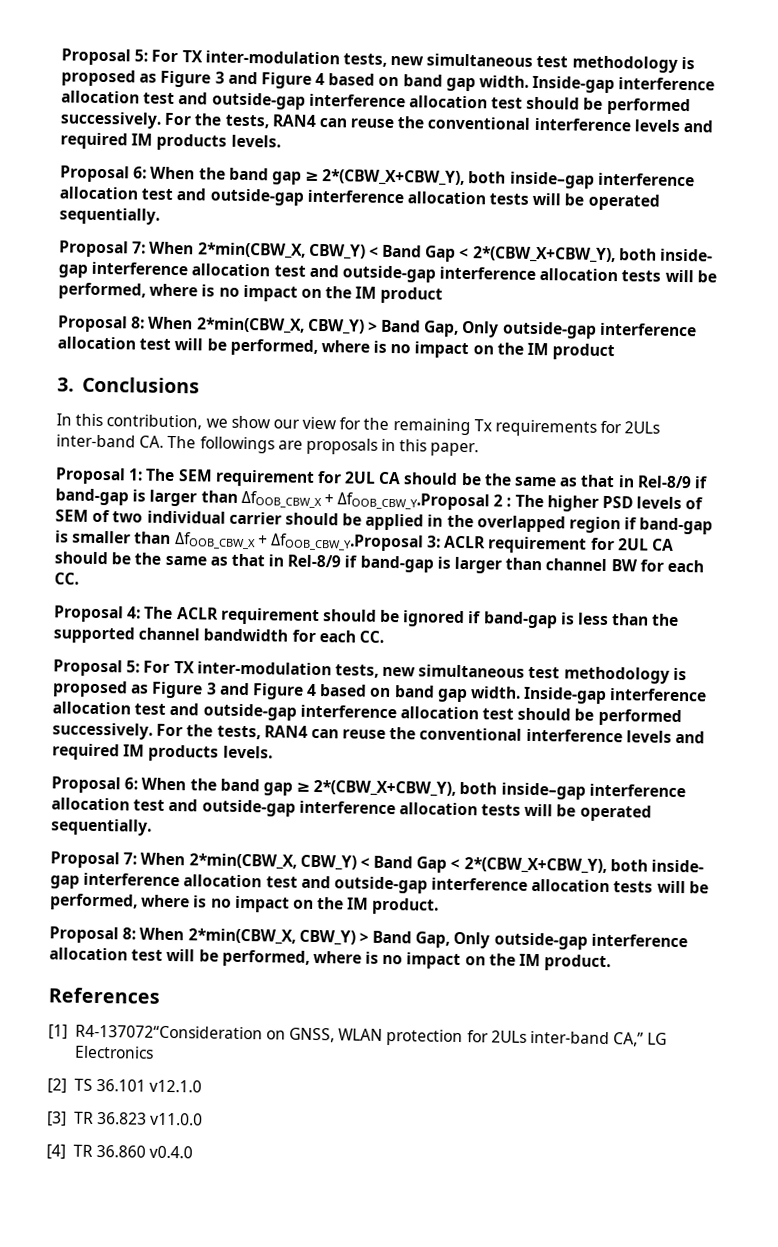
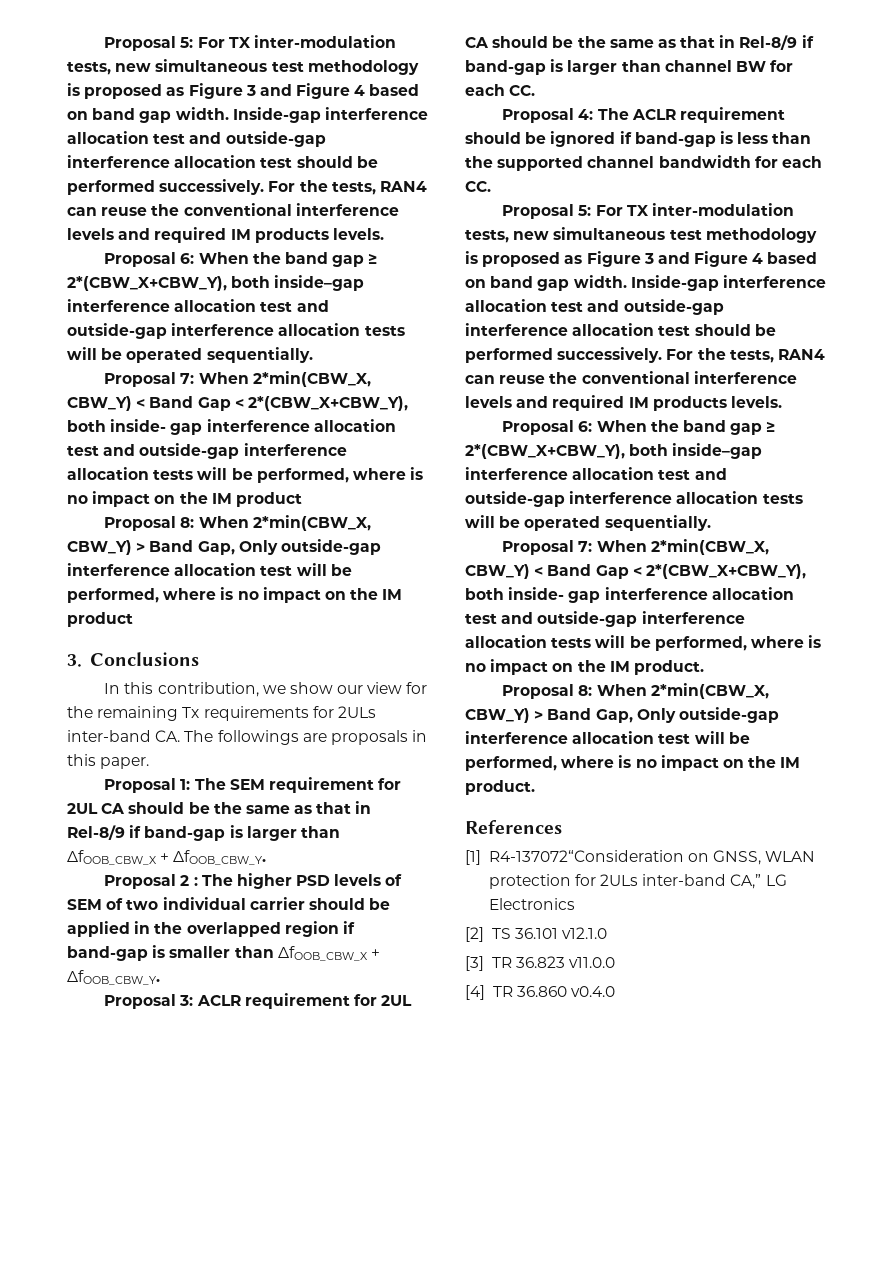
[337,492,491,511] ΔfOOB_CBW_Y.Proposal -> [173,850,267,865] [104,874,177,889] ΔfOOB_CBW_Y. // Proposal
[270,533,424,552] ΔfOOB_CBW_Y.Proposal -> [67,970,160,985] [104,994,177,1009] ΔfOOB_CBW_Y. // Proposal

